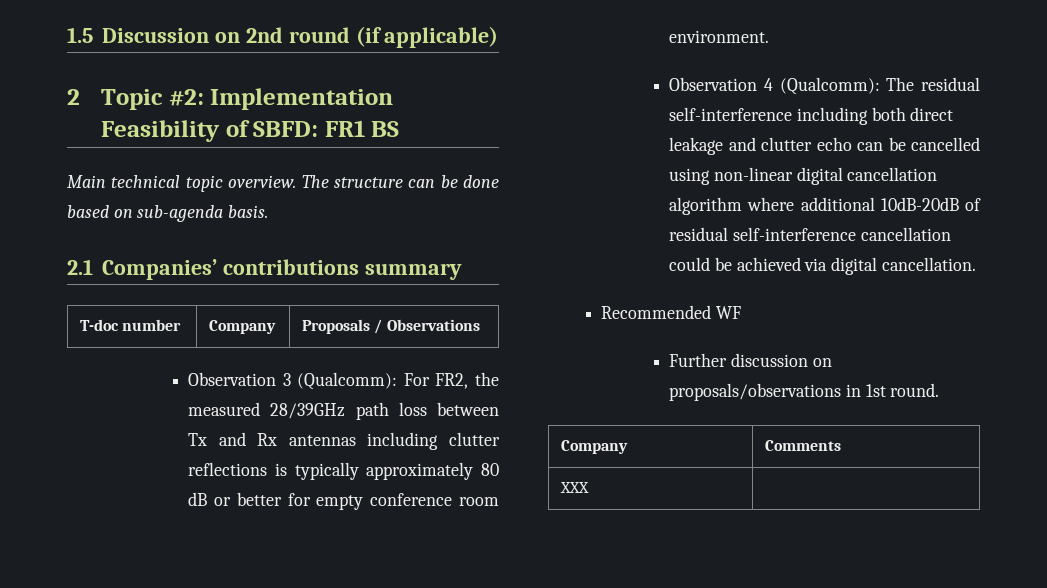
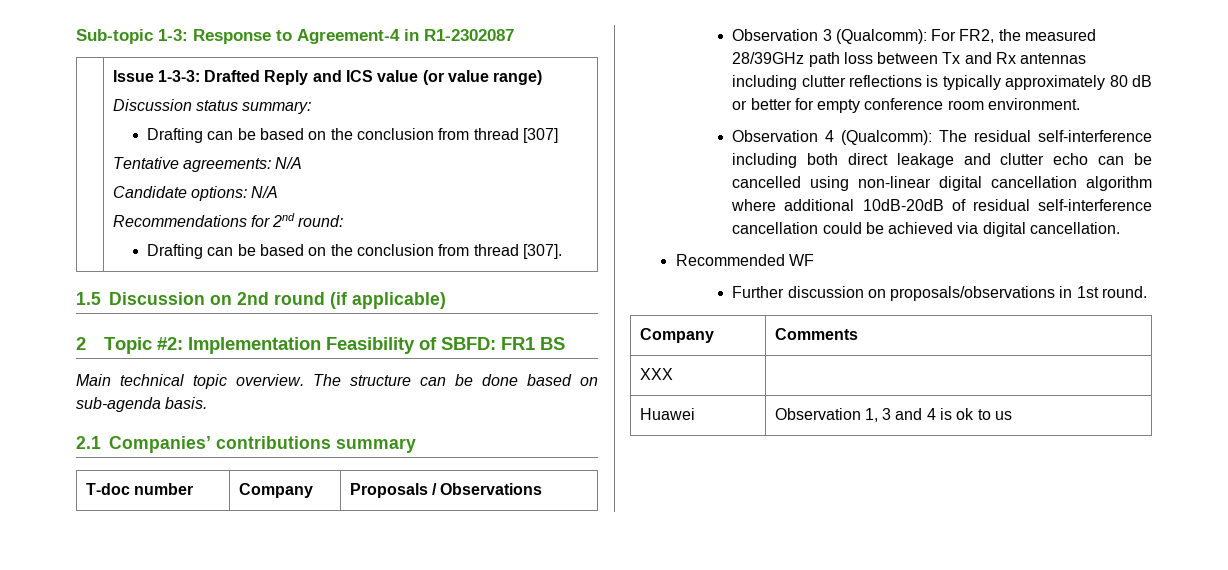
(67, 35) none -> [76,29,514,44] [112,70,543,85] [112,99,312,114] [147,128,558,143] [112,157,303,172] [112,186,279,201] [112,213,344,227] [147,244,562,259] Sub-topic 1-3: Response to Agreement-4 in R1-2302087 // | Issue 1-3-3: Drafted Reply and ICS value (or value range) // Discussion status summary: // Drafting can be based on the conclusion from thread [307] // Tentative agreements: N/A // Candidate options: N/A // Recommendations for 2nd round: // Drafting can be based on the conclusion from thread [307]. //
(590, 487) none -> [639,408,695,420] [774,408,1013,422] // Huawei | Observation 1, 3 and 4 is ok to us

